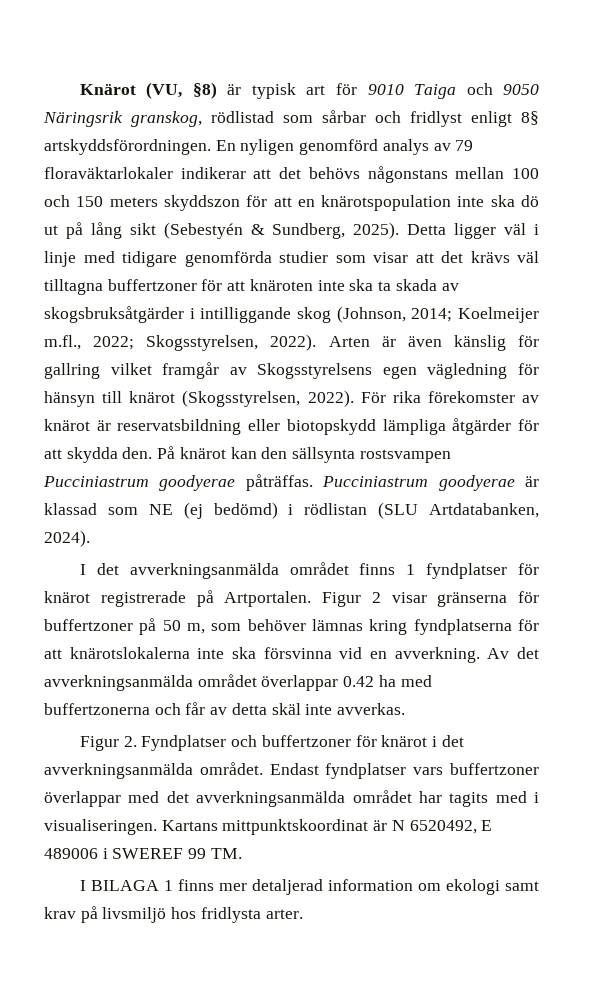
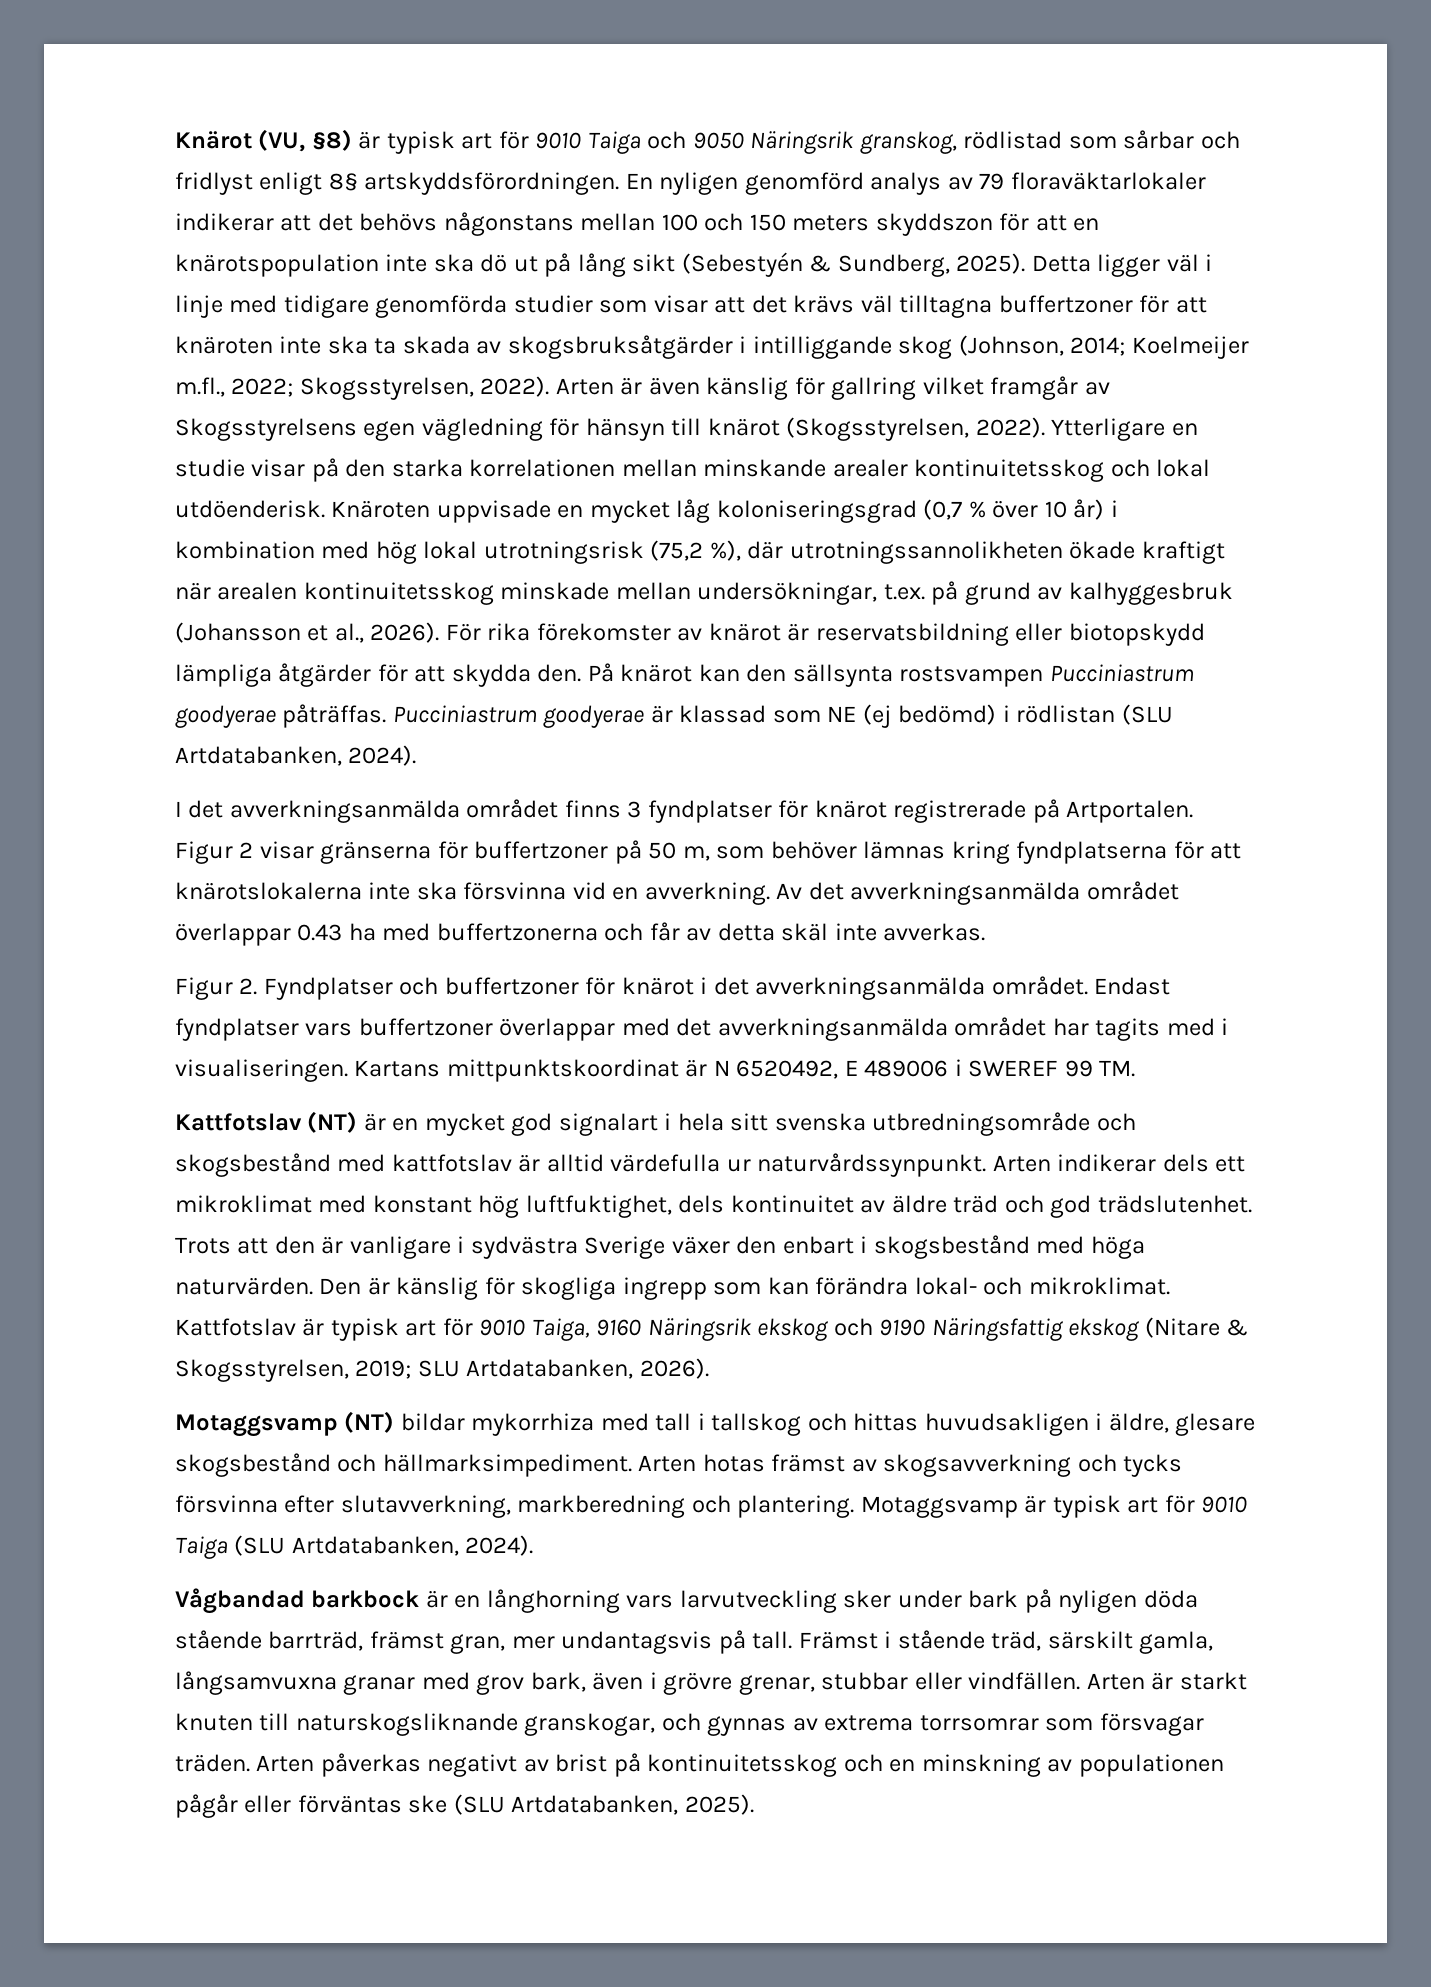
(354, 398) none -> [1051,418,1198,441] [175,458,1211,482] [175,499,1118,523] [175,540,1225,564] [175,581,1233,605] [175,622,440,643] Ytterligare en studie visar på den starka korrelationen mellan minskande arealer kontinuitetsskog och lokal utdöenderisk. Knäroten uppvisade en mycket låg koloniseringsgrad (0,7 % över 10 år) i kombination med hög lokal utrotningsrisk (75,2 %), där utrotningssannolikheten ökade kraftigt när arealen kontinuitetsskog minskade mellan undersökningar, t.ex. på grund av kalhyggesbruk (Johansson et al., 2026).
[406,564,416,575] 1 -> [627,801,642,818] 3
[343,676,375,687] 0.42 -> [297,924,343,941] 0.43
[79,879,539,895] [44,906,303,923] I BILAGA 1 finns mer detaljerad information om ekologi samt krav på livsmiljö hos fridlysta arter. -> [175,1111,1136,1136] [175,1153,1246,1177] [175,1195,1252,1218] [175,1235,1145,1259] [175,1277,1170,1300] [175,1317,1249,1341] [175,1358,709,1382] [175,1411,1256,1437] [175,1453,1183,1477] [175,1495,1248,1518] [175,1535,534,1559] [175,1588,1198,1614] [175,1630,1214,1654] [175,1671,1247,1695] [175,1713,1204,1736] [175,1753,1224,1777] [175,1794,754,1818] Kattfotslav (NT) är en mycket god signalart i hela sitt svenska utbredningsområde och skogsbestånd med kattfotslav är alltid värdefulla ur naturvårdssynpunkt. Arten indikerar dels ett mikroklimat med konstant hög luftfuktighet, dels kontinuitet av äldre träd och god trädslutenhet. Trots att den är vanligare i sydvästra Sverige växer den enbart i skogsbestånd med höga naturvärden. Den är känslig för skogliga ingrepp som kan förändra lokal- och mikroklimat. Kattfotslav är typisk art för 9010 Taiga, 9160 Näringsrik ekskog och 9190 Näringsfattig ekskog (Nitare & Skogsstyrelsen, 2019; SLU Artdatabanken, 2026). // Motaggsvamp (NT) bildar mykorrhiza med tall i tallskog och hittas huvudsakligen i äldre, glesare skogsbestånd och hällmarksimpediment. Arten hotas främst av skogsavverkning och tycks försvinna efter slutavverkning, markberedning och plantering. Motaggsvamp är typisk art för 9010 Taiga (SLU Artdatabanken, 2024). // Vågbandad barkbock är en långhorning vars larvutveckling sker under bark på nyligen döda stående barrträd, främst gran, mer undantagsvis på tall. Främst i stående träd, särskilt gamla, långsamvuxna granar med grov bark, även i grövre grenar, stubbar eller vindfällen. Arten är starkt knuten till naturskogsliknande granskogar, och gynnas av extrema torrsomrar som försvagar träden. Arten påverkas negativt av brist på kontinuitetsskog och en minskning av populationen pågår eller förväntas ske (SLU Artdatabanken, 2025).

